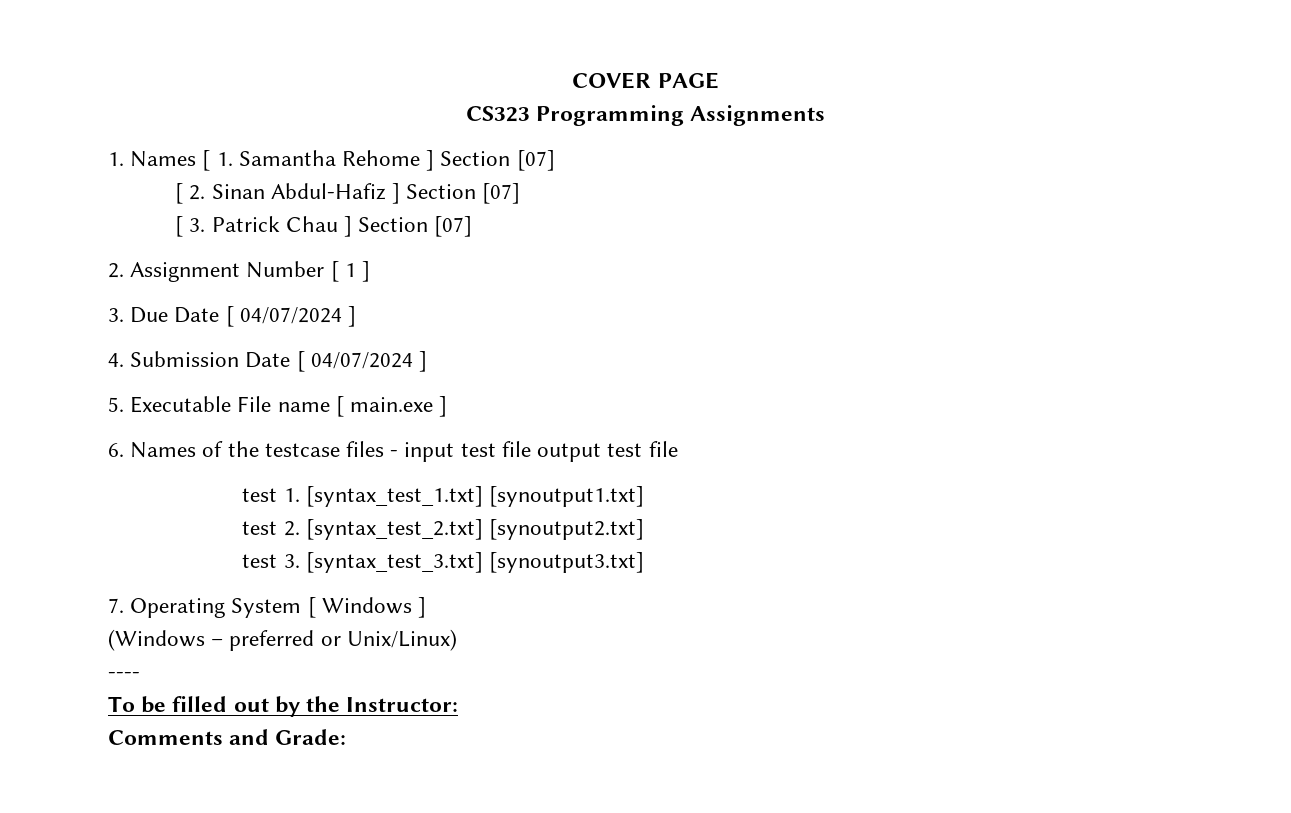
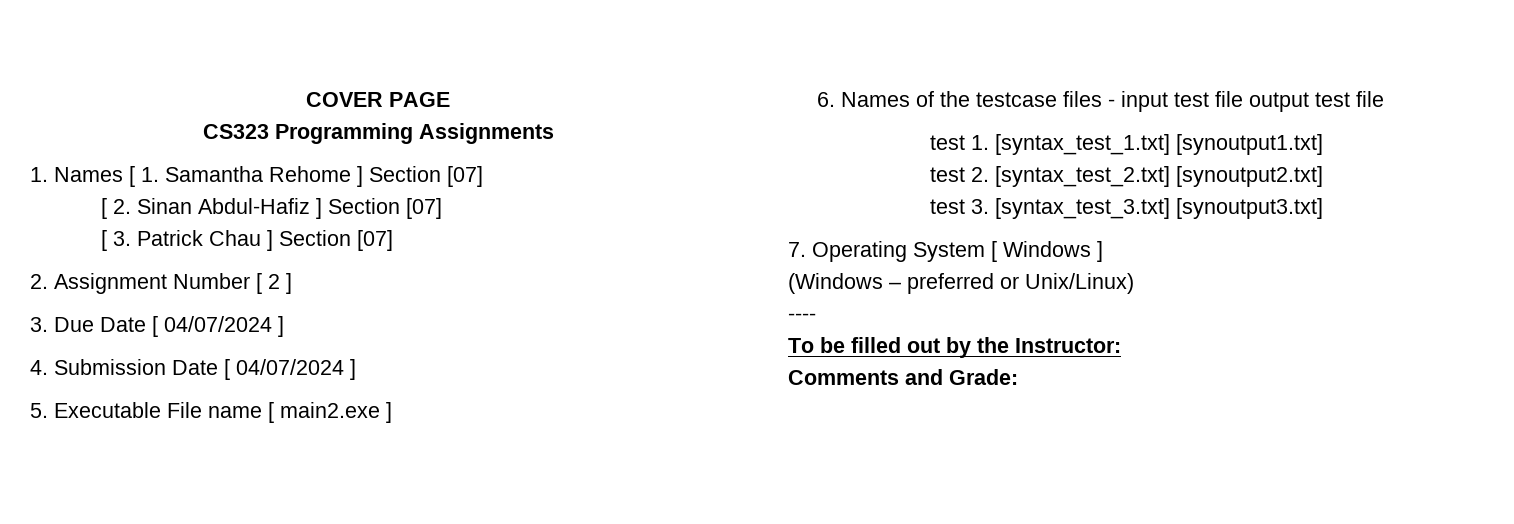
[344,263,356,277] 1 -> [268,274,280,289] 2
[350,397,434,412] main.exe -> [280,402,380,418] main2.exe

